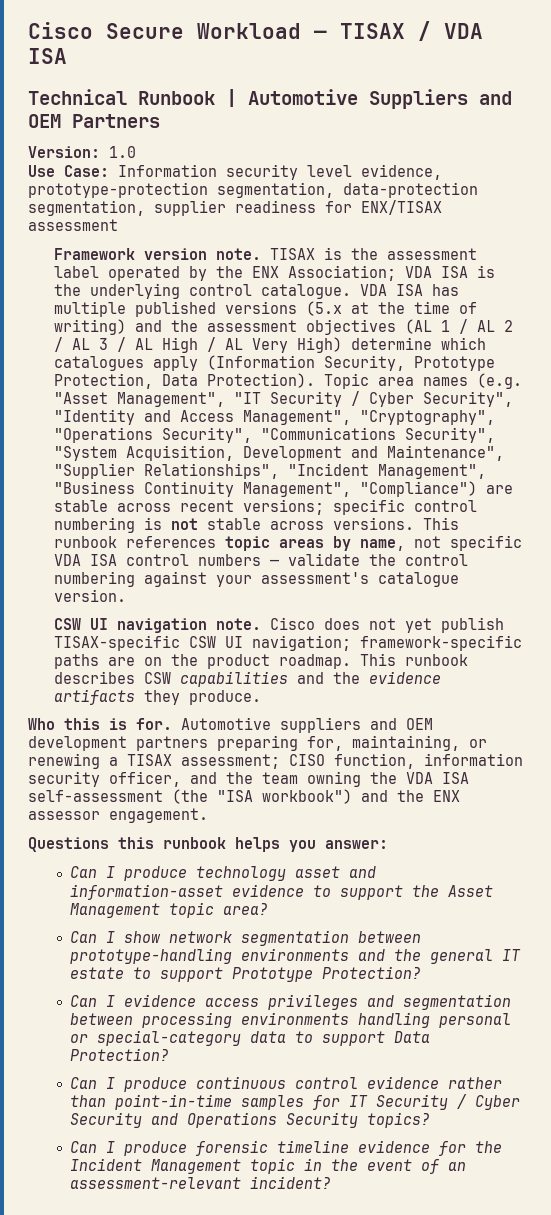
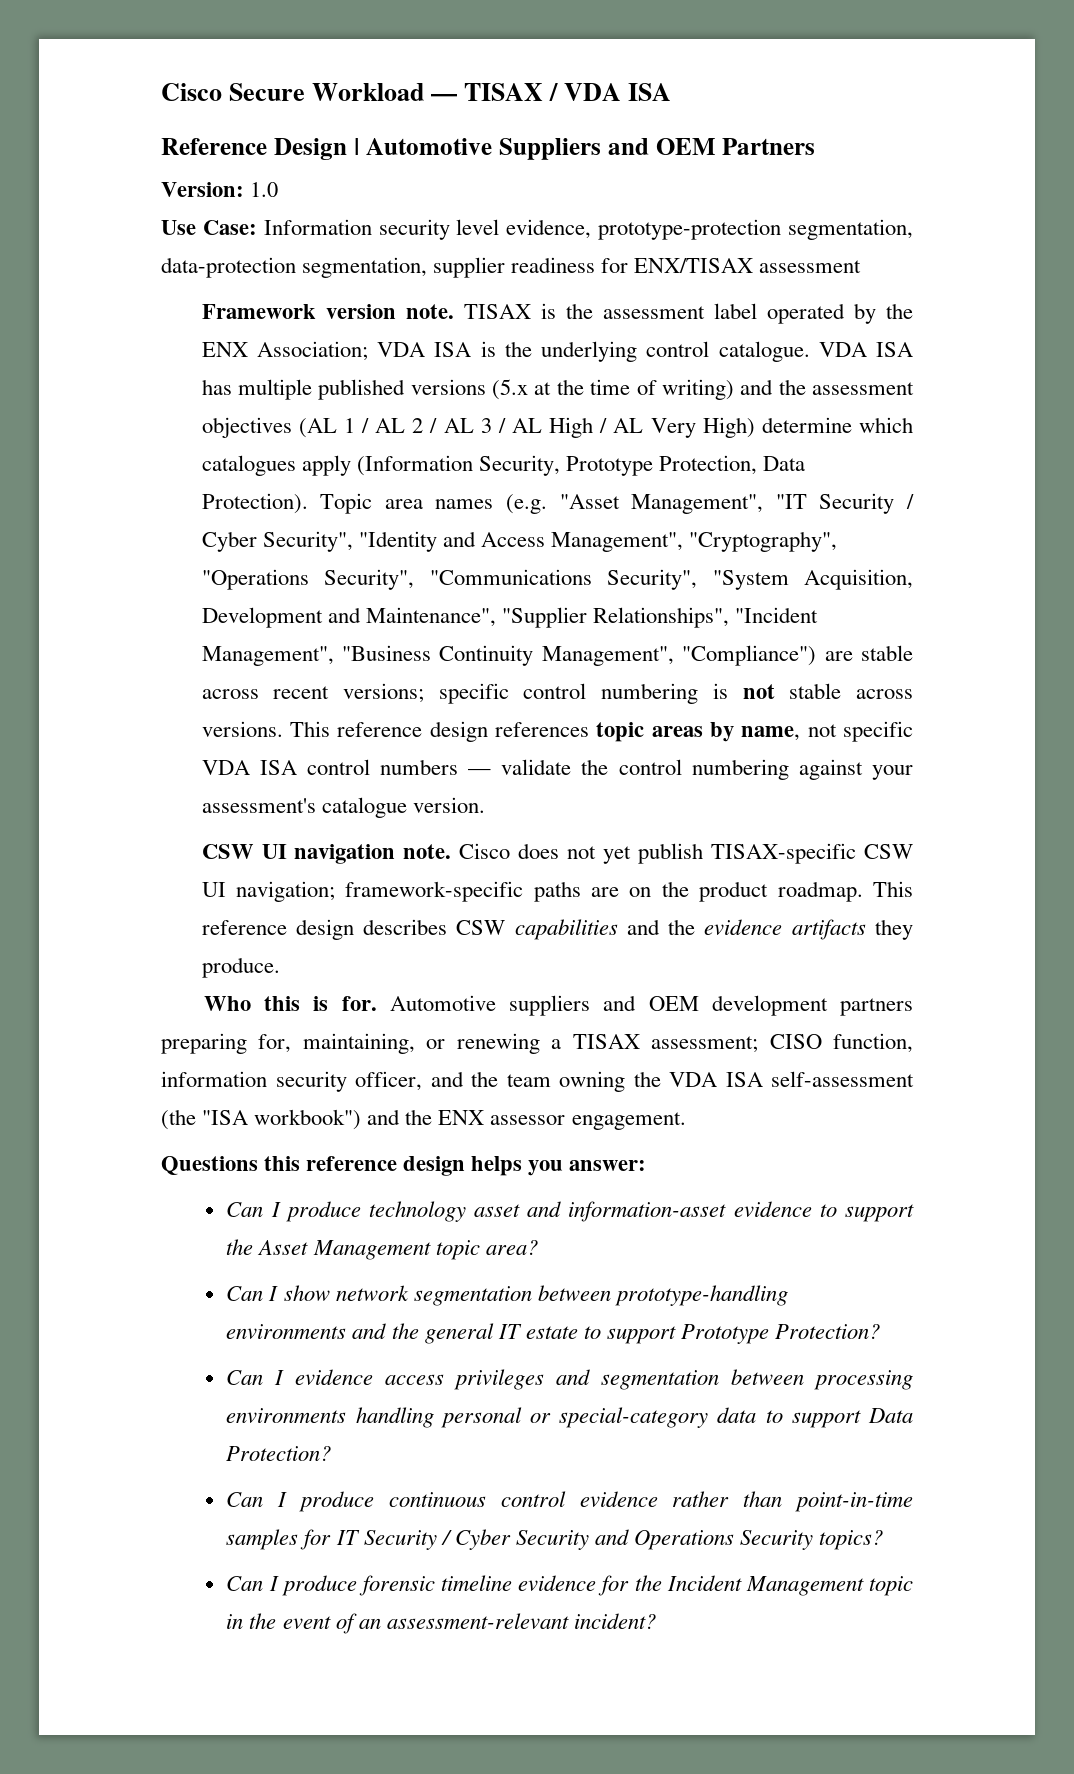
[28,89,215,105] Technical Runbook -> [161,138,347,160] Reference Design
[53,536,117,548] runbook -> [337,721,488,742] reference design
[404,654,468,666] runbook -> [201,919,354,940] reference design
[163,837,226,849] runbook -> [306,1156,466,1176] reference design

